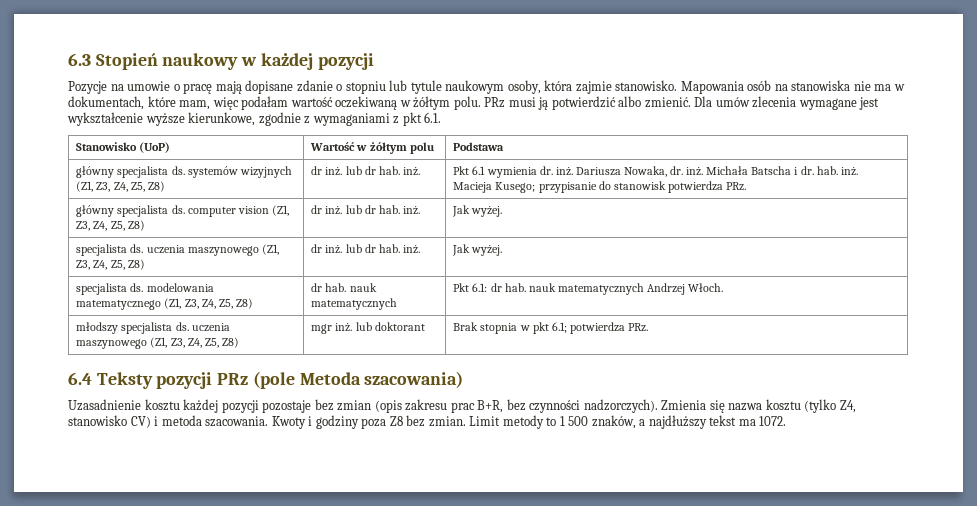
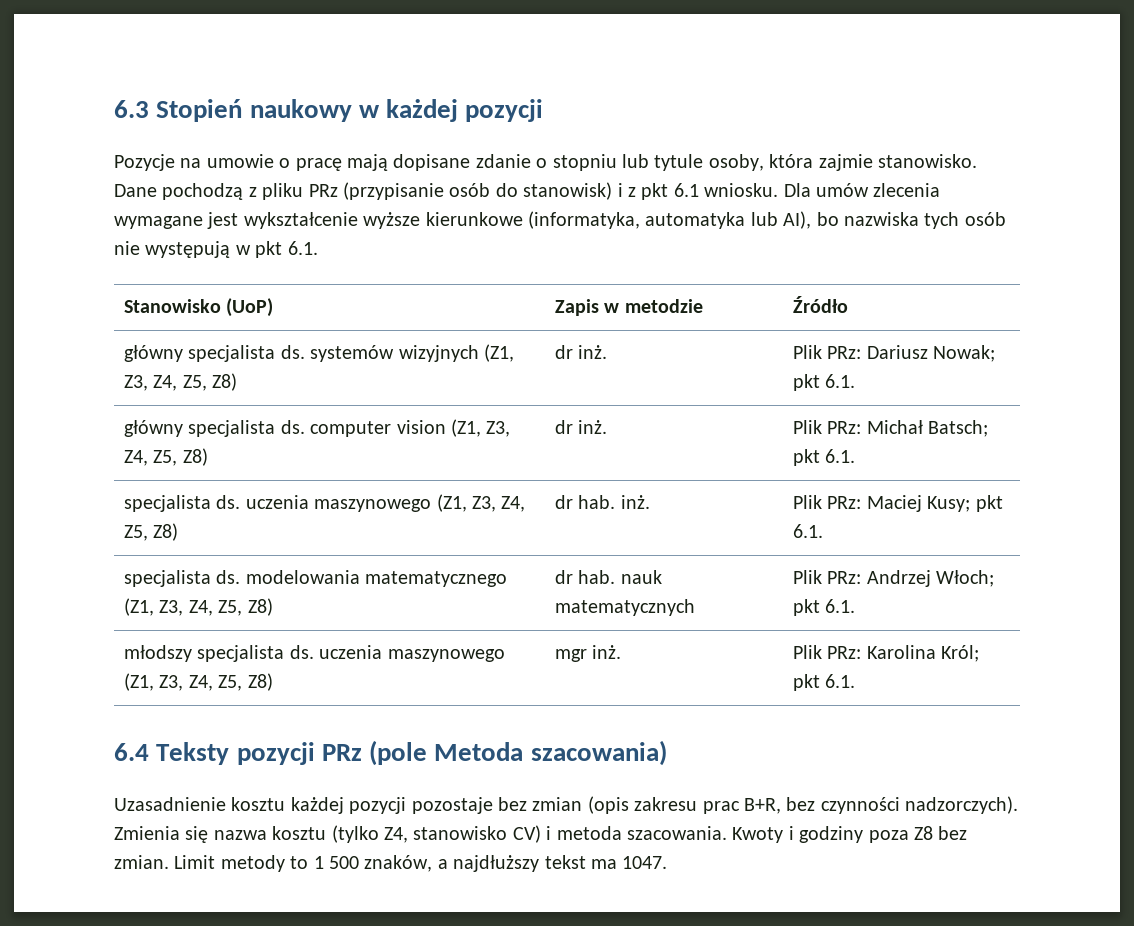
[445,80,505,94] naukowym -> (704, 162) none
[680,80,905,94] [68,96,691,110] Mapowania osób na stanowiska nie ma w dokumentach, które mam, więc podałam wartość oczekiwaną w żółtym polu. PRz musi ją potwierdzić albo zmienić. -> [114,182,779,200] Dane pochodzą z pliku PRz (przypisanie osób do stanowisk) i z pkt 6.1 wniosku.
[188,112,400,126] kierunkowe, zgodnie z wymaganiami z -> [425,211,1006,229] [114,241,251,258] kierunkowe (informatyka, automatyka lub AI), bo nazwiska tych osób nie występują w
[310,142,434,154] [453,142,505,151] Wartość w żółtym polu | Podstawa -> [554,299,703,316] [792,296,848,313] Zapis w metodzie | Źródło
[345,166,420,176] [453,166,858,178] [453,181,746,193] lub dr hab. inż. | Pkt 6.1 wymienia dr. inż. Dariusza Nowaka, dr. inż. Michała Batscha i dr. hab. inż. Macieja Kusego; przypisanie do stanowisk potwierdza PRz. -> [792,345,996,362] [792,374,856,391] | Plik PRz: Dariusz Nowak; pkt 6.1.
[345,205,420,215] [452,205,503,217] lub dr hab. inż. | Jak wyżej. -> [792,420,989,437] [792,449,856,466] | Plik PRz: Michał Batsch; pkt 6.1.
[325,244,420,254] [452,244,503,256] inż. lub dr hab. inż. | Jak wyżej. -> [578,495,650,509] [792,495,1003,512] [792,524,823,538] hab. inż. | Plik PRz: Maciej Kusy; pkt 6.1.
[453,283,724,295] Pkt 6.1: dr hab. nauk matematycznych Andrzej Włoch. -> [792,570,995,587] [792,599,856,616] Plik PRz: Andrzej Włoch; pkt 6.1.
[355,322,425,331] [453,322,648,334] lub doktorant | Brak stopnia w pkt 6.1; potwierdza PRz. -> [792,645,980,662] [792,674,856,691] | Plik PRz: Karolina Król; pkt 6.1.
[759,416,787,426] 1072. -> [622,856,668,869] 1047.

